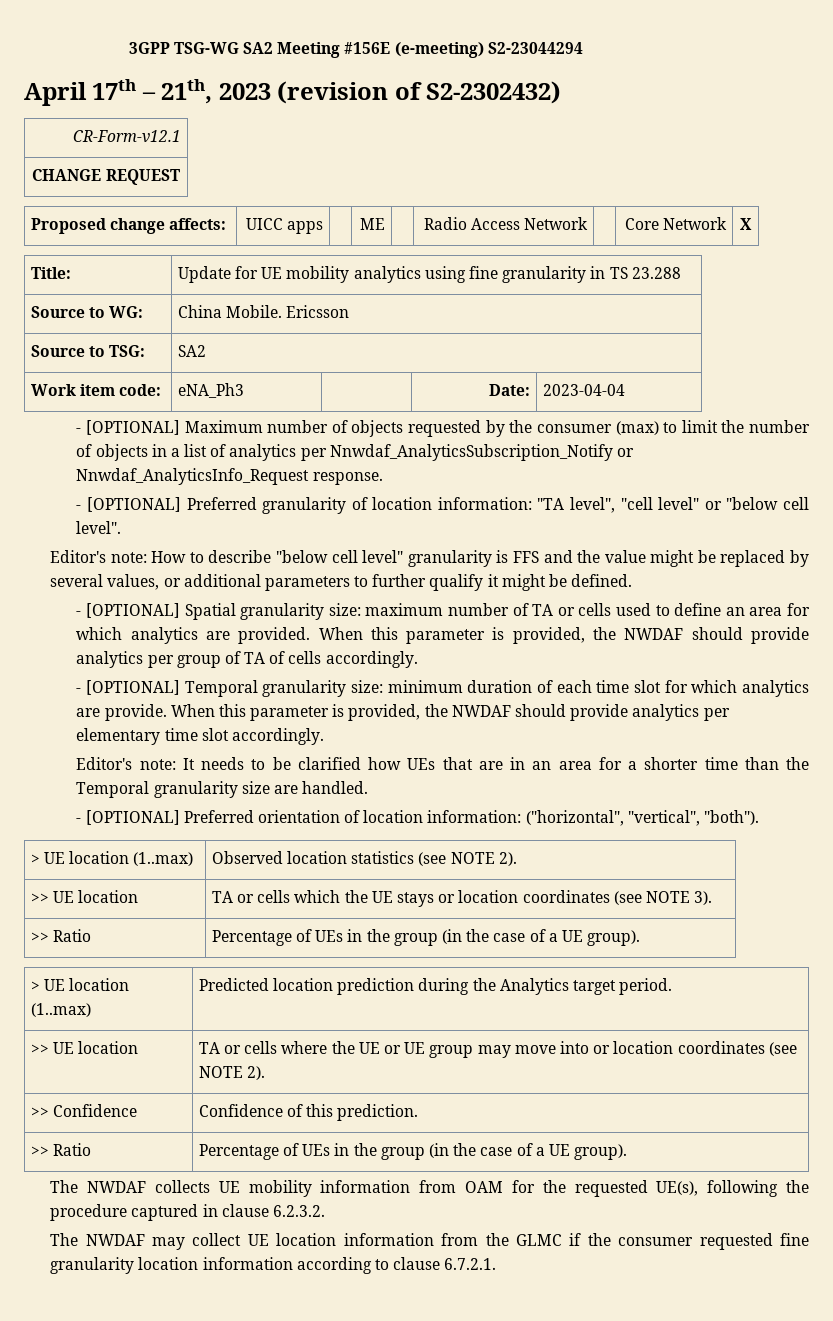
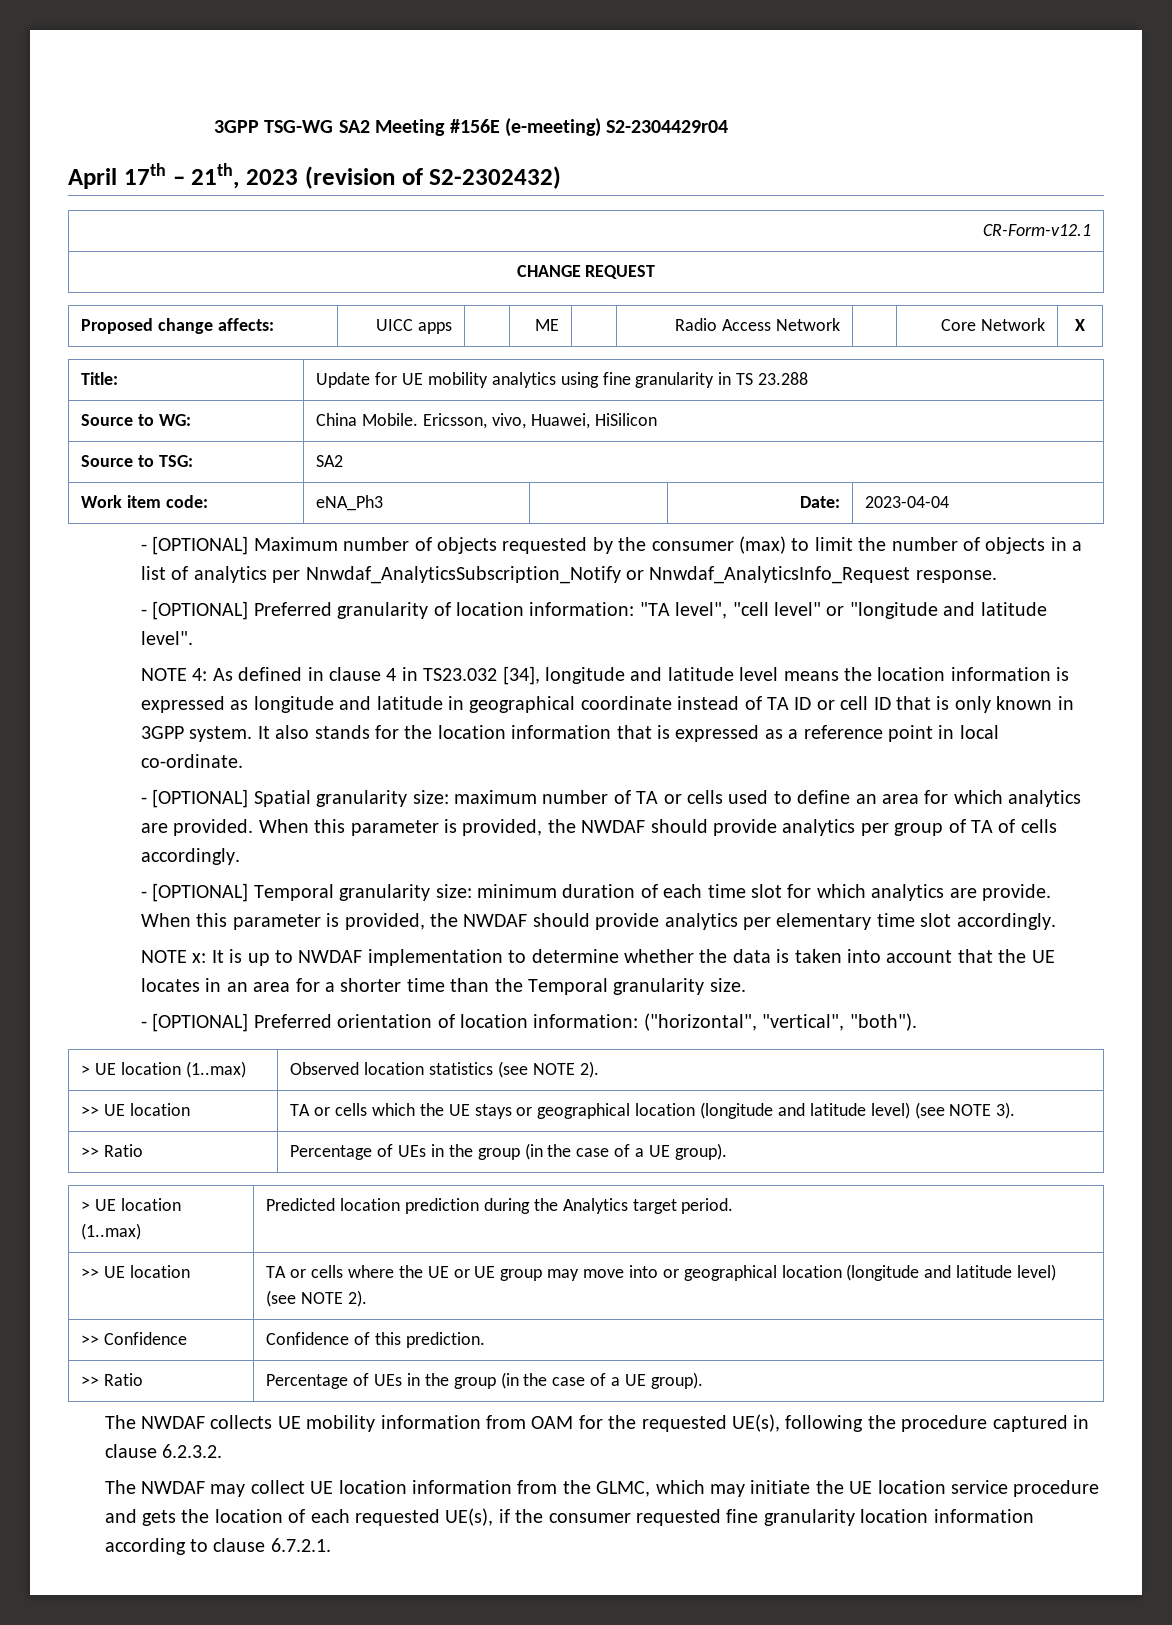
[487,42,583,54] S2-23044294 -> [606,120,729,133] S2-2304429r04
[286,305,350,318] Ericsson -> [423,413,657,429] Ericsson, vivo, Huawei, HiSilicon
[726,497,809,510] [76,521,122,534] [50,550,810,567] [50,574,633,591] "below cell level". // Editor's note: How to describe "below cell level" granularity is FFS and the value might be replaced by several values, or additional parameters to further qualify it might be defined. -> [849,602,1047,619] [141,631,194,645] [141,666,1070,685] [141,696,1074,713] [141,725,999,742] [141,754,244,768] "longitude and latitude level". // NOTE 4: As defined in clause 4 in TS23.032 [34], longitude and latitude level means the location information is expressed as longitude and latitude in geographical coordinate instead of TA ID or cell ID that is only known in 3GPP system. It also stands for the location information that is expressed as a reference point in local co-ordinate.
[76,757,503,770] Editor's note: It needs to be clarified how UEs that are -> [141,949,1055,966] [141,978,201,992] NOTE x: It is up to NWDAF implementation to determine whether the data is taken into account that the UE locates
[241,781,369,794] size are handled. -> [709,978,746,992] size.
[458,890,610,903] location coordinates -> [537,1102,910,1119] geographical location (longitude and latitude level)
[613,1041,765,1054] location coordinates -> [683,1264,1056,1281] geographical location (longitude and latitude level)
[515,1234,562,1246] GLMC -> [596,1480,1100,1497] [104,1508,494,1526] GLMC, which may initiate the UE location service procedure and gets the location of each requested UE(s),

